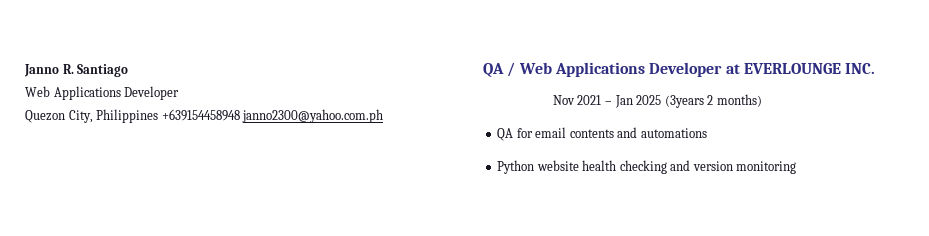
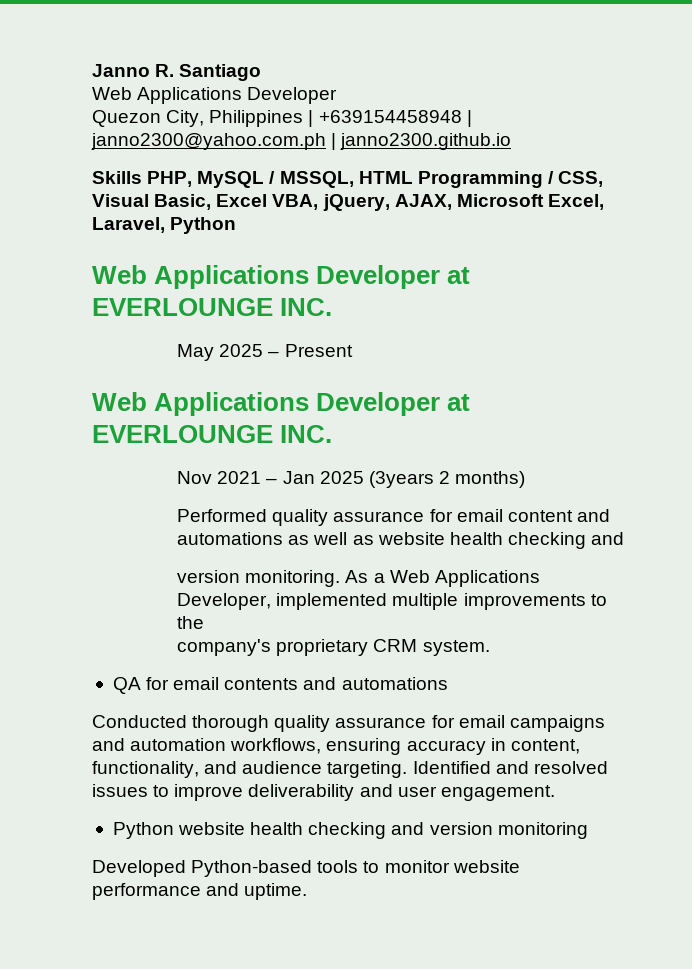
[161,109,384,123] [483,62,516,77] +639154458948 janno2300@yahoo.com.ph // QA / -> [308,110,472,127] [91,133,512,150] [92,171,604,188] [92,194,604,211] [92,217,237,234] [92,265,471,289] [92,298,333,316] [177,344,353,361] | +639154458948 | janno2300@yahoo.com.ph | janno2300.github.io // Skills PHP, MySQL / MSSQL, HTML Programming / CSS, Visual Basic, Excel VBA, jQuery, AJAX, Microsoft Excel, Laravel, Python // Web Applications Developer at EVERLOUNGE INC. // May 2025 – Present //
(762, 100) none -> [177,509,610,526] [177,532,625,549] [177,570,540,587] [177,593,607,610] [177,616,205,629] [177,639,490,656] // Performed quality assurance for email content and automations as well as website health checking and // version monitoring. As a Web Applications Developer, implemented multiple improvements to the // company's proprietary CRM system.
(707, 133) none -> [92,715,605,732] [92,738,580,755] [92,761,608,778] [92,784,555,801] // Conducted thorough quality assurance for email campaigns and automation workflows, ensuring accuracy in content, functionality, and audience targeting. Identified and resolved issues to improve deliverability and user engagement.
(797, 167) none -> [92,860,520,877] [92,883,308,900] // Developed Python-based tools to monitor website performance and uptime.

